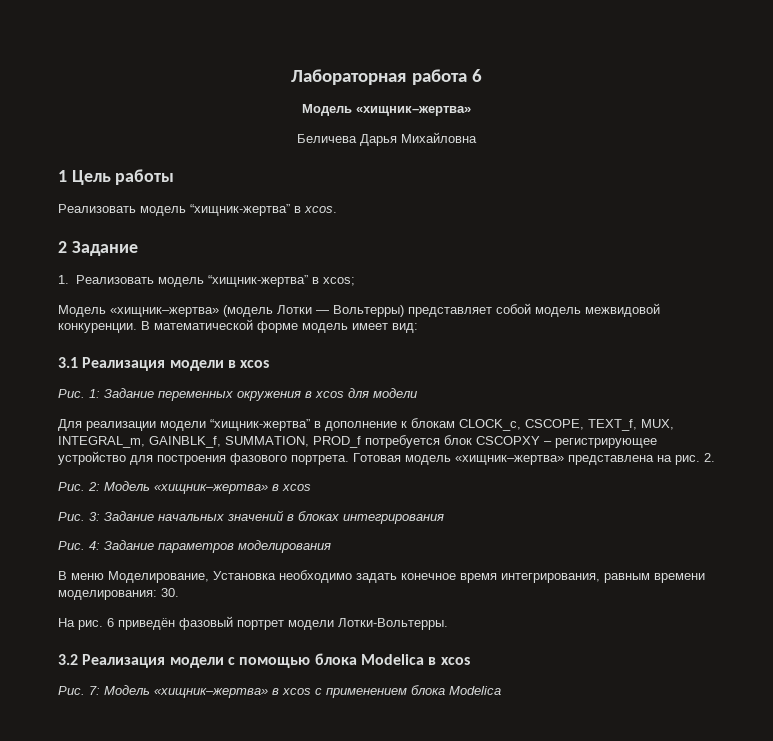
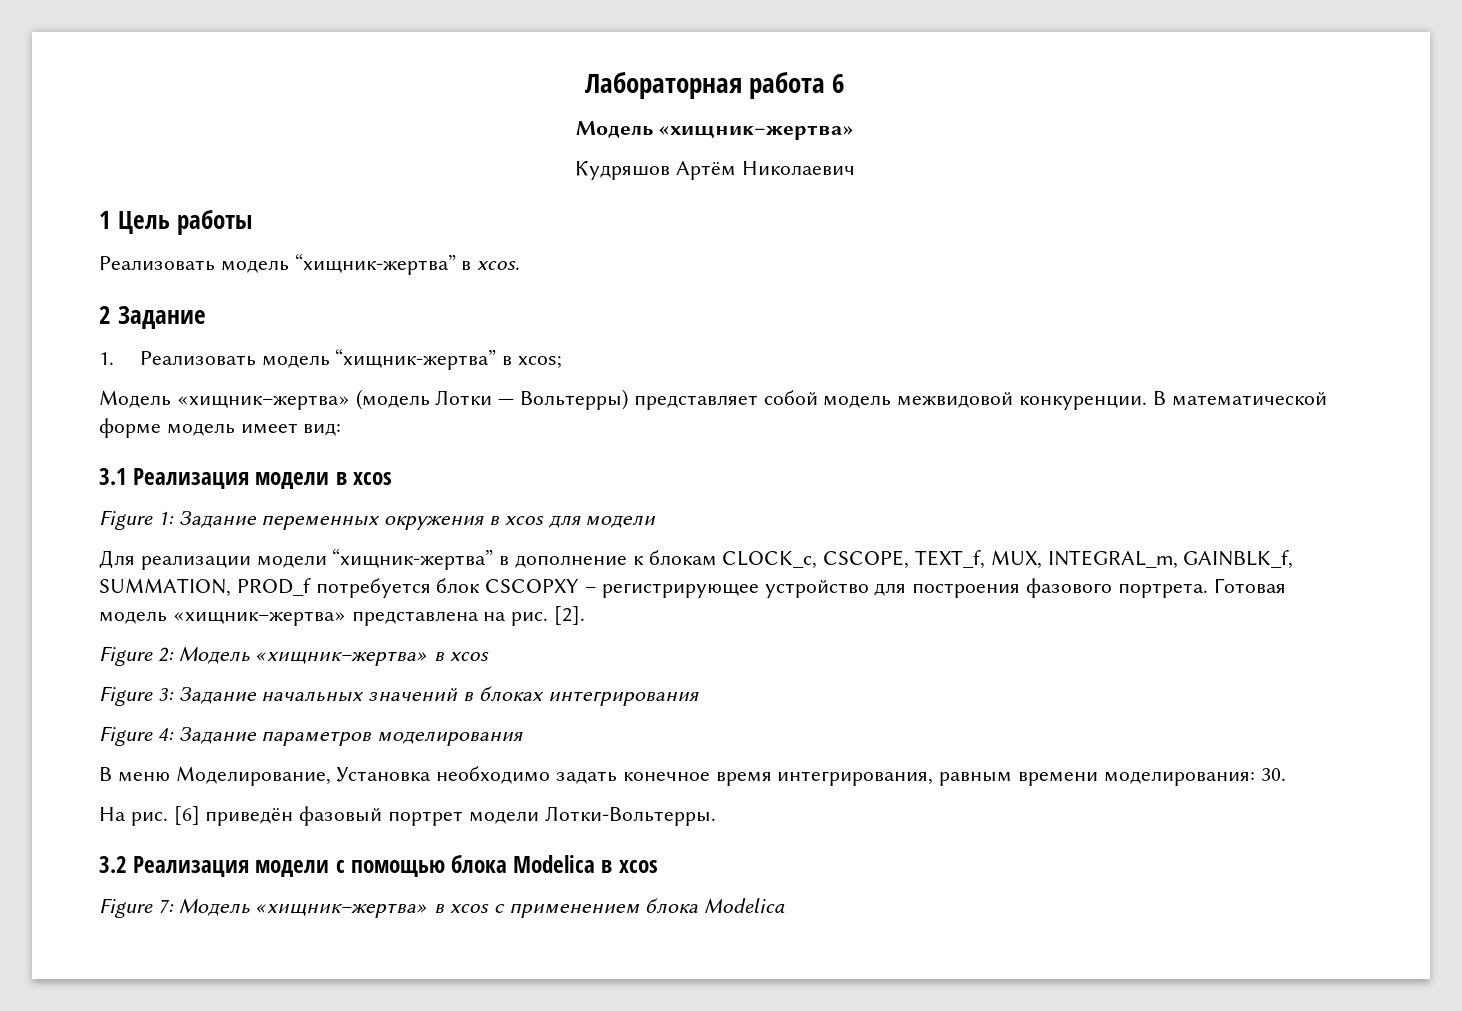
[297,132,477,146] Беличева Дарья Михайловна -> [575,161,855,180] Кудряшов Артём Николаевич
[58,389,85,398] Рис. -> [99,510,153,530] Figure
[704,453,715,462] [58,482,85,491] 2. // Рис. -> [554,606,586,625] [99,646,153,666] [2]. // Figure
[58,512,85,521] Рис. -> [99,686,153,706] Figure
[58,541,85,550] Рис. -> [99,726,153,746] Figure
[107,618,114,627] 6 -> [173,806,200,825] [6]
[58,686,85,695] Рис. -> [99,898,153,918] Figure

